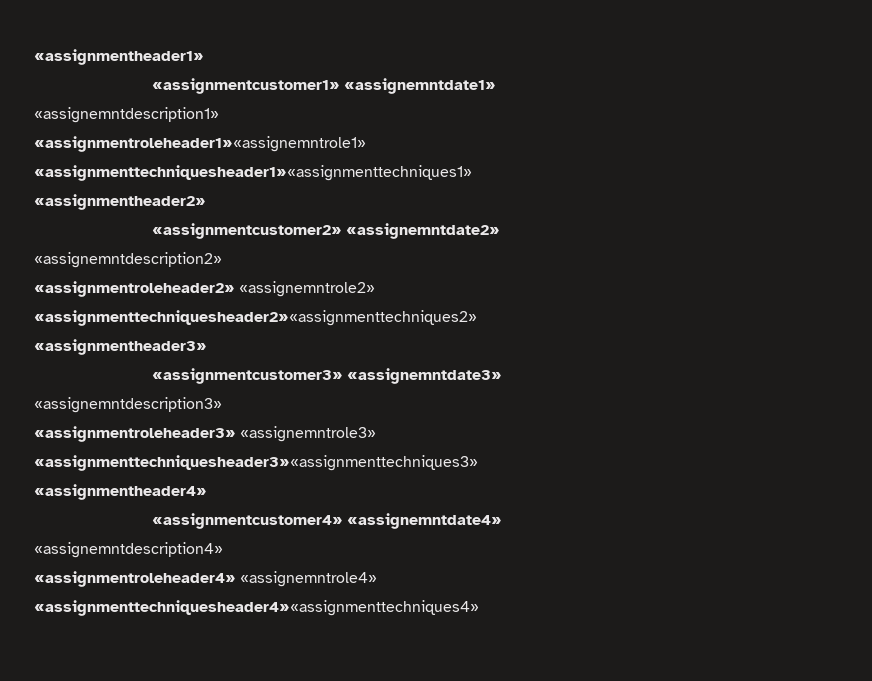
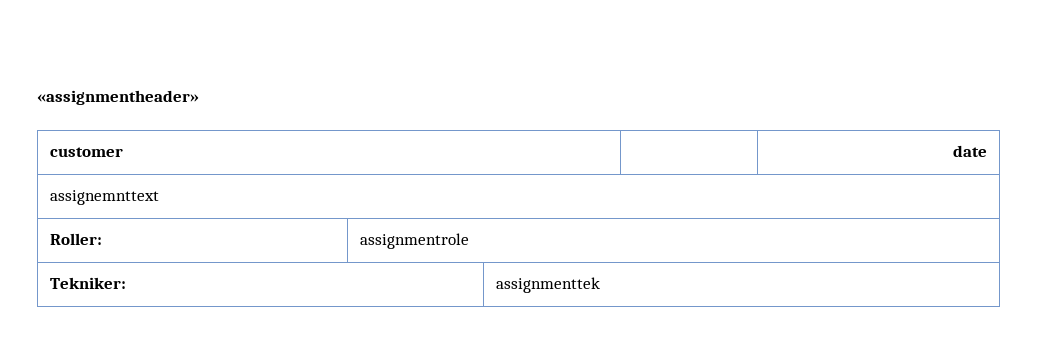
[34,49,204,65] [151,78,496,94] [34,107,219,123] [34,136,366,152] [34,165,472,181] [34,194,206,210] [151,223,500,239] [34,252,222,268] [34,281,376,297] [34,310,477,326] [34,339,207,355] [151,368,502,384] [34,397,222,413] [34,426,377,442] [34,455,478,471] [34,484,207,500] [151,513,502,529] [34,542,223,558] [34,571,378,587] [34,600,479,616] «assignmentheader1» // «assignmentcustomer1» «assignemntdate1» // «assignemntdescription1» // «assignmentroleheader1»«assignemntrole1» // «assignmenttechniquesheader1»«assignmenttechniques1» // «assignmentheader2» // «assignmentcustomer2» «assignemntdate2» // «assignemntdescription2» // «assignmentroleheader2» «assignemntrole2» // «assignmenttechniquesheader2»«assignmenttechniques2» // «assignmentheader3» // «assignmentcustomer3» «assignemntdate3» // «assignemntdescription3» // «assignmentroleheader3» «assignemntrole3» // «assignmenttechniquesheader3»«assignmenttechniques3» // «assignmentheader4» // «assignmentcustomer4» «assignemntdate4» // «assignemntdescription4» // «assignmentroleheader4» «assignemntrole4» // «assignmenttechniquesheader4»«assignmenttechniques4» -> [37,90,199,105] [49,147,123,157] [953,145,988,157] [49,190,159,205] [49,233,102,245] [359,233,469,249] [49,277,126,289] [495,277,600,293] «assignmentheader» // customer | | date // assignemnttext // Roller: | assignmentrole // Tekniker: | assignmenttek

